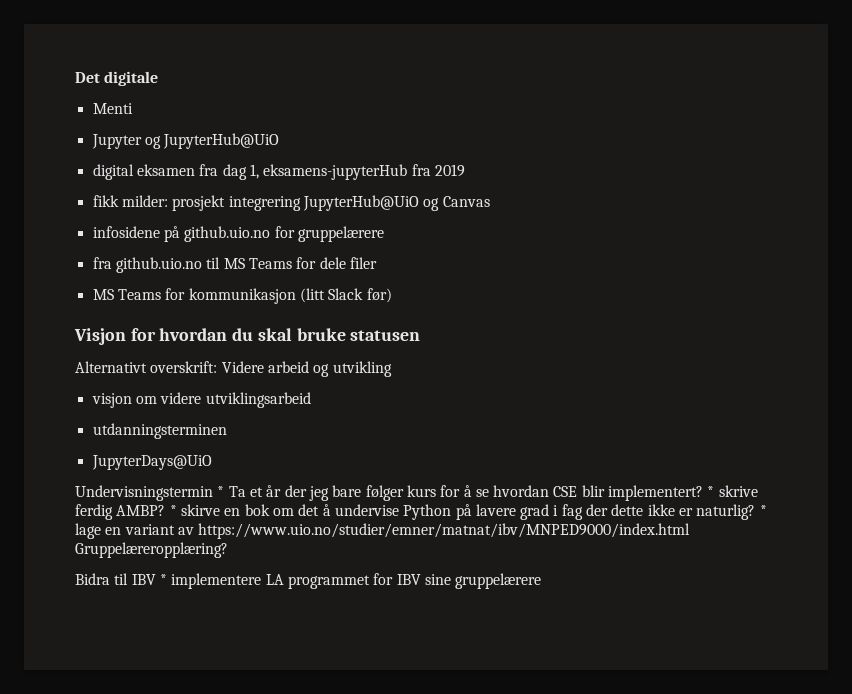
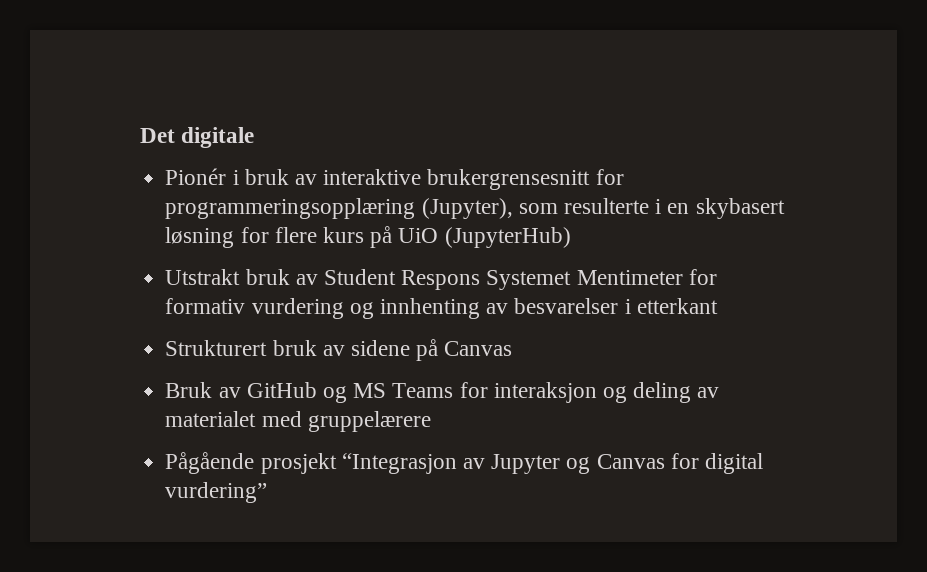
[92,103,133,114] [91,133,280,149] [92,164,465,180] [92,195,490,211] [92,226,384,242] [92,257,377,273] [92,288,392,304] [74,328,421,345] [75,361,392,377] [91,392,311,408] [92,423,227,439] [91,455,212,470] [75,485,758,501] [75,504,767,520] [75,523,691,539] [75,542,228,558] [75,573,542,589] Menti // Jupyter og JupyterHub@UiO // digital eksamen fra dag 1, eksamens-jupyterHub fra 2019 // fikk milder: prosjekt integrering JupyterHub@UiO og Canvas // infosidene på github.uio.no for gruppelærere // fra github.uio.no til MS Teams for dele filer // MS Teams for kommunikasjon (litt Slack før) // Visjon for hvordan du skal bruke statusen // Alternativt overskrift: Videre arbeid og utvikling // visjon om videre utviklingsarbeid // utdanningsterminen // JupyterDays@UiO // Undervisningstermin * Ta et år der jeg bare følger kurs for å se hvordan CSE blir implementert? * skrive ferdig AMBP? * skirve en bok om det å undervise Python på lavere grad i fag der dette ikke er naturlig? * lage en variant av https://www.uio.no/studier/emner/matnat/ibv/MNPED9000/index.html Gruppelæreropplæring? // Bidra til IBV * implementere LA programmet for IBV sine gruppelærere -> [165,168,624,190] [165,198,785,219] [165,226,571,248] [165,269,717,290] [165,298,718,319] [165,339,513,361] [165,382,720,403] [165,411,431,432] [165,452,763,474] [165,482,268,503] Pionér i bruk av interaktive brukergrensesnitt for programmeringsopplæring (Jupyter), som resulterte i en skybasert løsning for flere kurs på UiO (JupyterHub) // Utstrakt bruk av Student Respons Systemet Mentimeter for formativ vurdering og innhenting av besvarelser i etterkant // Strukturert bruk av sidene på Canvas // Bruk av GitHub og MS Teams for interaksjon og deling av materialet med gruppelærere // Pågående prosjekt “Integrasjon av Jupyter og Canvas for digital vurdering”

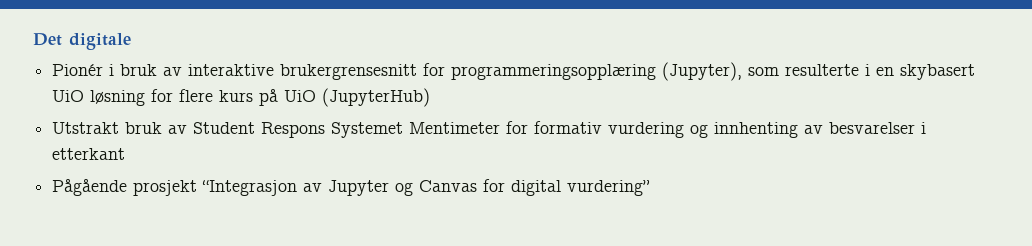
(785, 208) none -> [52,90,85,102] UiO
[165,339,513,361] [165,382,720,403] [165,411,431,432] // Strukturert bruk av sidene på Canvas // Bruk av GitHub og MS Teams for interaksjon og deling av materialet med gruppelærere -> (126, 154) none

